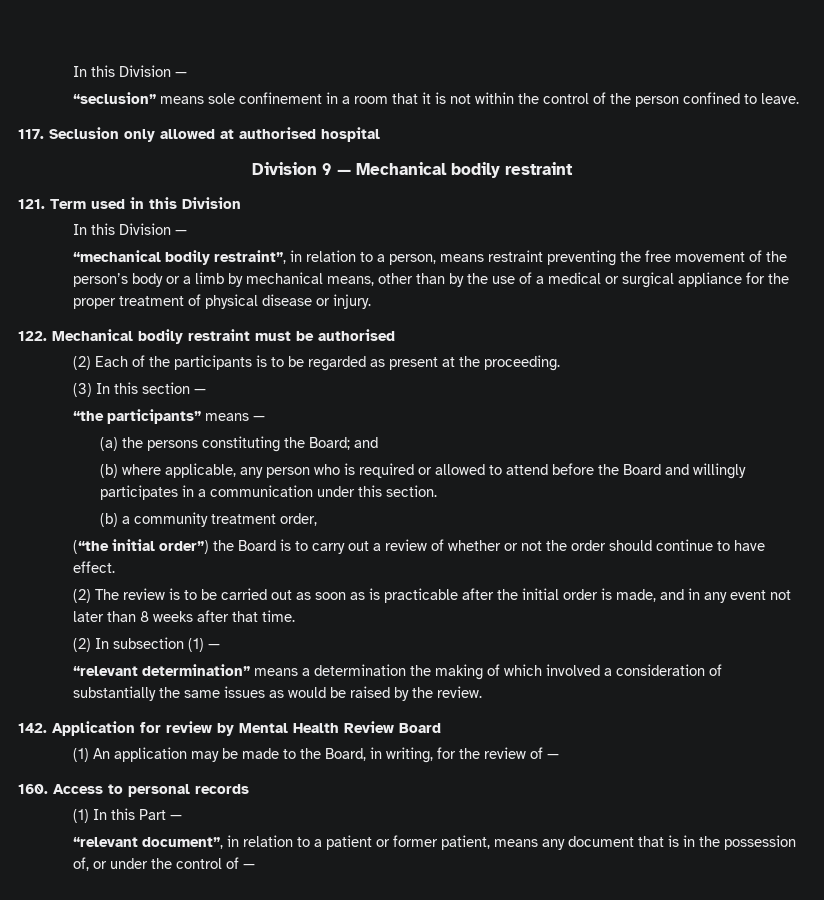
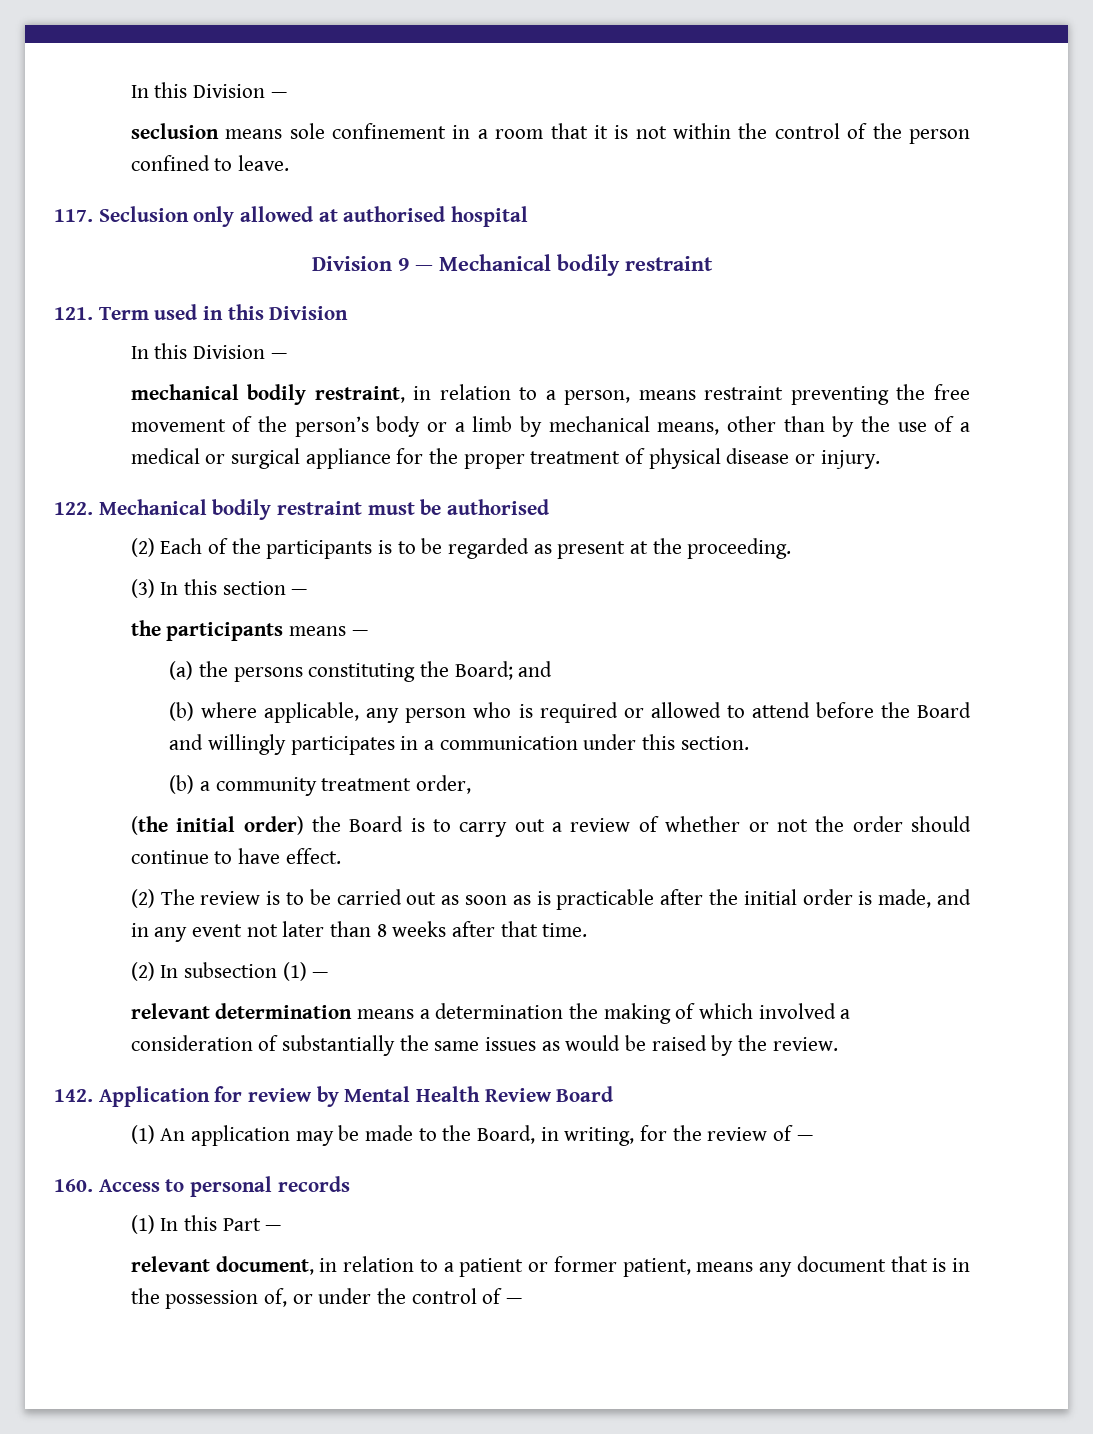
[72,65,187,77] [72,92,156,104] In this Division — // “seclusion” -> [130,82,287,98] [130,123,219,139] In this Division — // seclusion
[72,250,286,265] “mechanical bodily restraint”, -> [130,384,405,405] mechanical bodily restraint,
[72,409,201,424] “the participants” -> [130,620,284,641] the participants
[72,539,209,554] (“the initial order”) -> [130,816,304,835] (the initial order)
[72,664,250,676] “relevant determination” -> [130,1003,353,1019] relevant determination
[72,837,223,849] “relevant document”, -> [130,1256,314,1275] relevant document,

